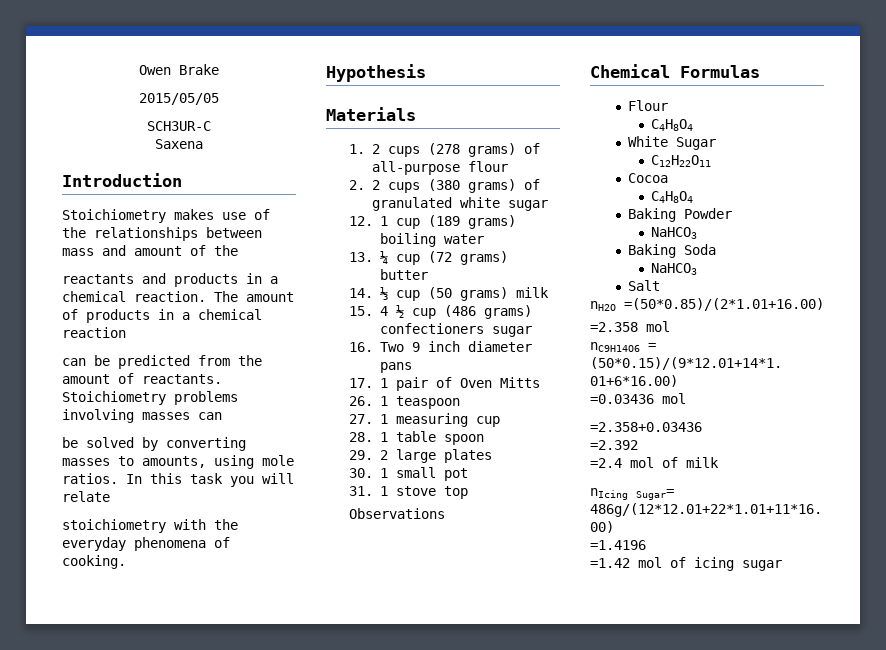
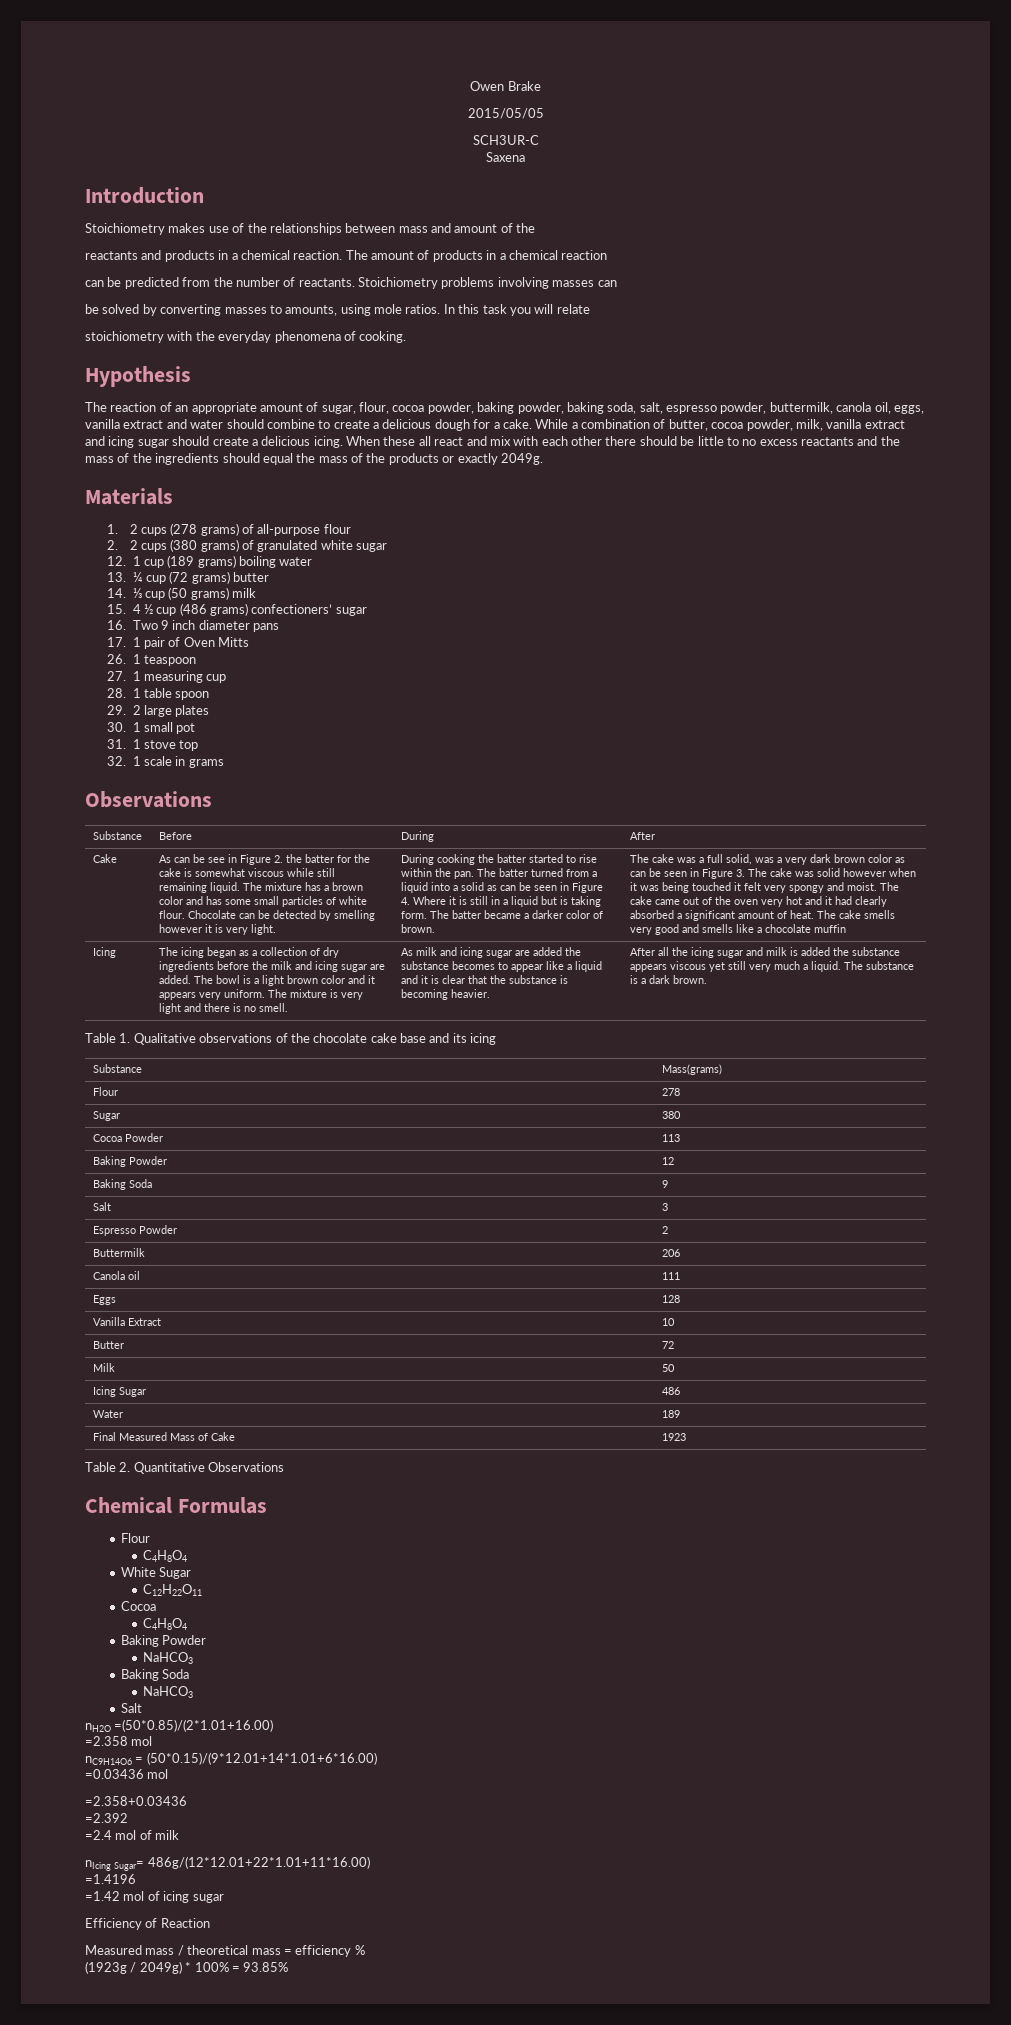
[62,374,110,384] amount -> [235,277,280,287] number
(426, 73) none -> [85,402,924,414] [85,419,905,431] [85,436,900,448] [85,453,543,465] // The reaction of an appropriate amount of sugar, flour, cocoa powder, baking powder, baking soda, salt, espresso powder, buttermilk, canola oil, eggs, vanilla extract and water should combine to create a delicious dough for a cake. While a combination of butter, cocoa powder, milk, vanilla extract and icing sugar should create a delicious icing. When these all react and mix with each other there should be little to no excess reactants and the mass of the ingredients should equal the mass of the products or exactly 2049g.
[379,323,484,334] confectioners -> [251,604,333,614] confectioners’
(468, 492) none -> [107,756,224,768] [85,791,212,808] [93,831,143,840] [159,832,193,840] [401,831,435,842] [630,832,656,840] [93,854,118,863] [159,854,371,865] [159,868,336,877] [159,882,364,893] [159,896,368,907] [159,910,376,921] [159,924,277,935] [401,854,598,865] [401,868,598,879] [401,882,604,893] [401,896,602,907] [401,910,604,919] [401,924,436,933] [630,854,906,865] [630,868,917,879] [630,882,900,893] [630,896,888,907] [630,910,896,921] [630,924,847,935] [93,947,117,958] [159,947,340,958] [159,961,386,972] [159,975,376,986] [159,989,364,1000] [159,1003,289,1014] [401,947,582,958] [401,961,603,972] [401,975,569,984] [401,989,491,1000] [630,947,901,958] [630,961,915,972] [630,975,708,984] [85,1033,497,1045] [93,1064,143,1073] [662,1064,723,1075] [93,1087,119,1096] [662,1088,681,1096] [93,1111,121,1121] [662,1111,682,1119] [93,1133,164,1142] [662,1134,681,1142] [93,1156,168,1167] [662,1157,675,1165] [93,1179,153,1190] [662,1180,669,1188] [93,1202,112,1211] [662,1203,669,1211] [93,1225,178,1236] [662,1226,669,1234] [93,1248,146,1257] [662,1249,681,1257] [93,1271,141,1280] [662,1272,681,1280] [93,1295,117,1305] [662,1295,681,1303] [93,1317,162,1326] [662,1318,676,1326] [93,1341,125,1349] [662,1341,675,1349] [93,1363,116,1372] [662,1364,676,1372] [93,1386,147,1397] [662,1387,681,1395] [93,1410,124,1418] [662,1410,681,1418] [93,1432,236,1441] [662,1433,687,1441] [85,1462,205,1474] 32. 1 scale in grams // Observations // Substance | Before | During | After // Cake | As can be see in Figure 2. the batter for the cake is somewhat viscous while still remaining liquid. The mixture has a brown color and has some small particles of white flour. Chocolate can be detected by smelling however it is very light. | During cooking the batter started to rise within the pan. The batter turned from a liquid into a solid as can be seen in Figure 4. Where it is still in a liquid but is taking form. The batter became a darker color of brown. | The cake was a full solid, was a very dark brown color as can be seen in Figure 3. The cake was solid however when it was being touched it felt very spongy and moist. The cake came out of the oven very hot and it had clearly absorbed a significant amount of heat. The cake smells very good and smells like a chocolate muffin // Icing | The icing began as a collection of dry ingredients before the milk and icing sugar are added. The bowl is a light brown color and it appears very uniform. The mixture is very light and there is no smell. | As milk and icing sugar are added the substance becomes to appear like a liquid and it is clear that the substance is becoming heavier. | After all the icing sugar and milk is added the substance appears viscous yet still very much a liquid. The substance is a dark brown. // Table 1. Qualitative observations of the chocolate cake base and its icing // Substance | Mass(grams) // Flour | 278 // Sugar | 380 // Cocoa Powder | 113 // Baking Powder | 12 // Baking Soda | 9 // Salt | 3 // Espresso Powder | 2 // Buttermilk | 206 // Canola oil | 111 // Eggs | 128 // Vanilla Extract | 10 // Butter | 72 // Milk | 50 // Icing Sugar | 486 // Water | 189 // Final Measured Mass of Cake | 1923 // Table 2. Quantitative
(782, 565) none -> [85,1918,210,1930] [85,1945,365,1957] [85,1961,289,1974] // Efficiency of Reaction // Measured mass / theoretical mass = efficiency % // (1923g / 2049g) * 100% = 93.85%

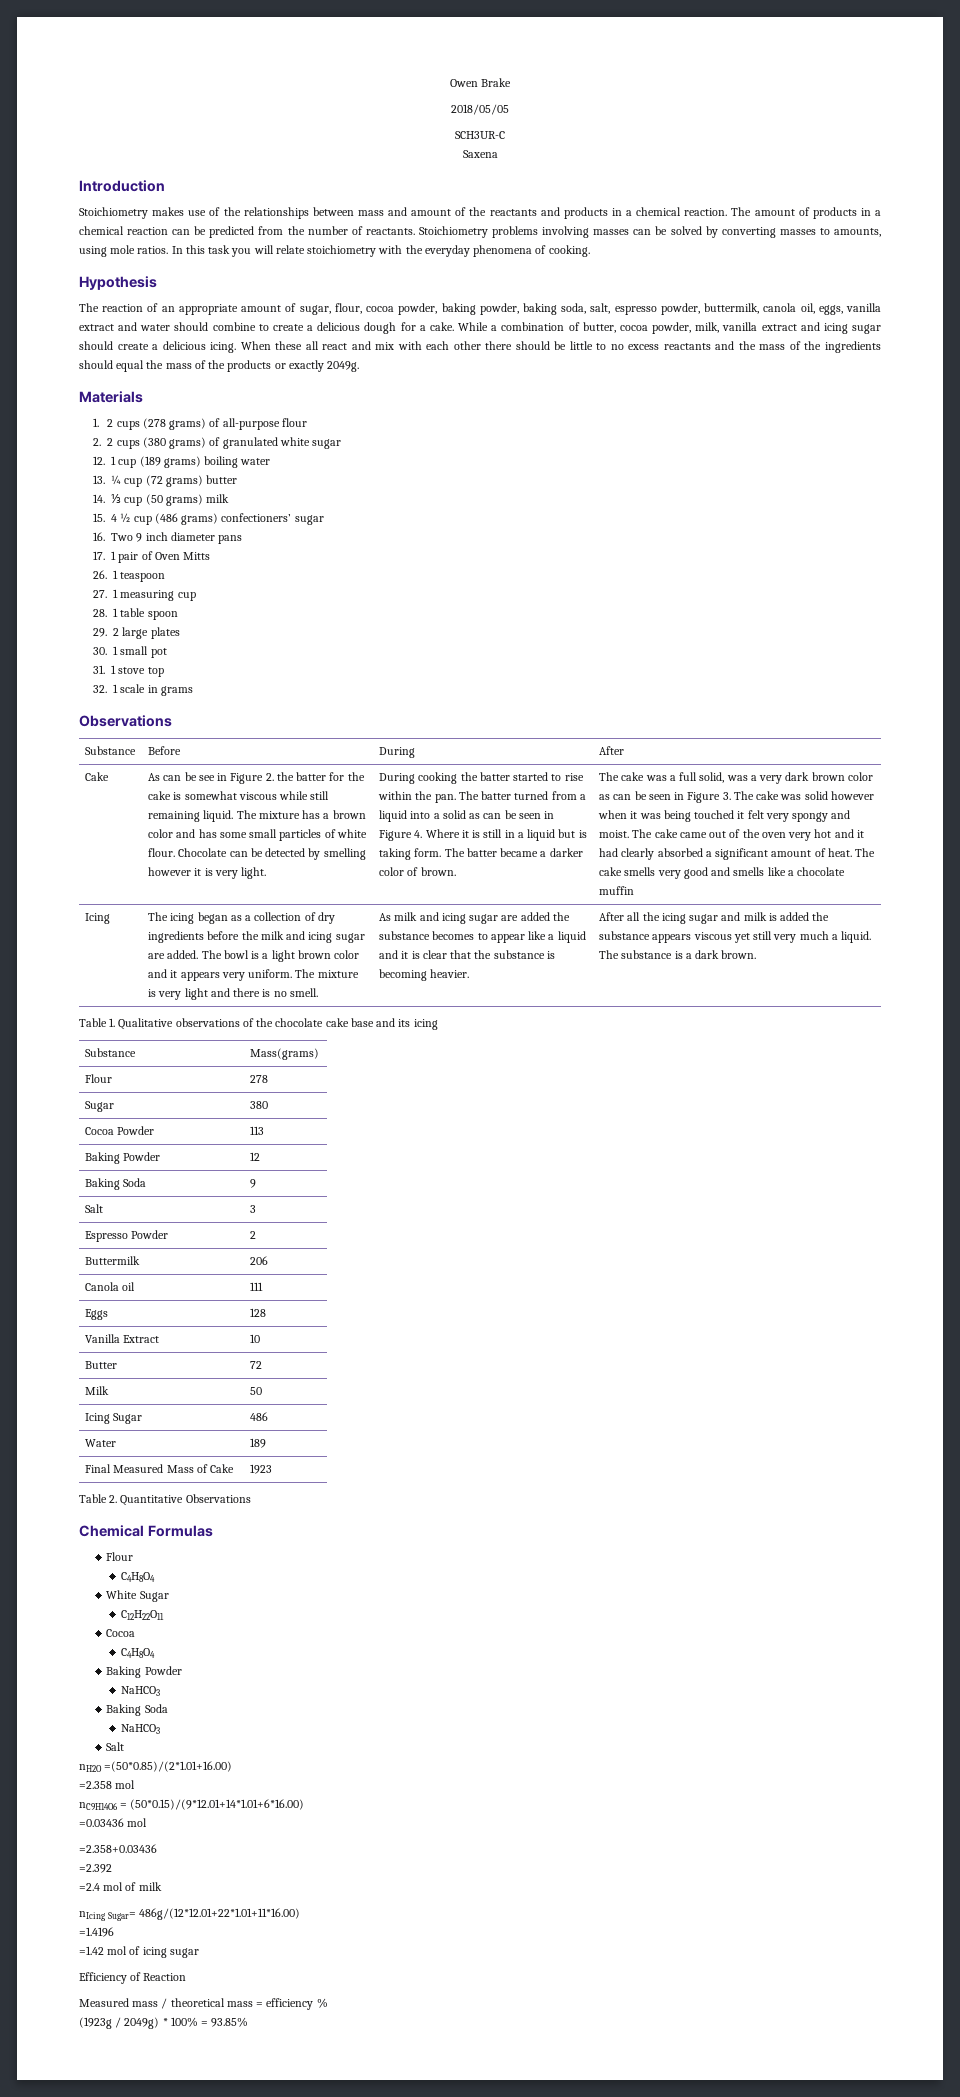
[467,108,544,119] 2015/05/05 -> [451,104,509,115] 2018/05/05
(536, 228) // -> (487, 211) none
(608, 255) // -> (169, 231) none
(617, 283) // -> (652, 232) none
(590, 309) // -> (305, 249) none

